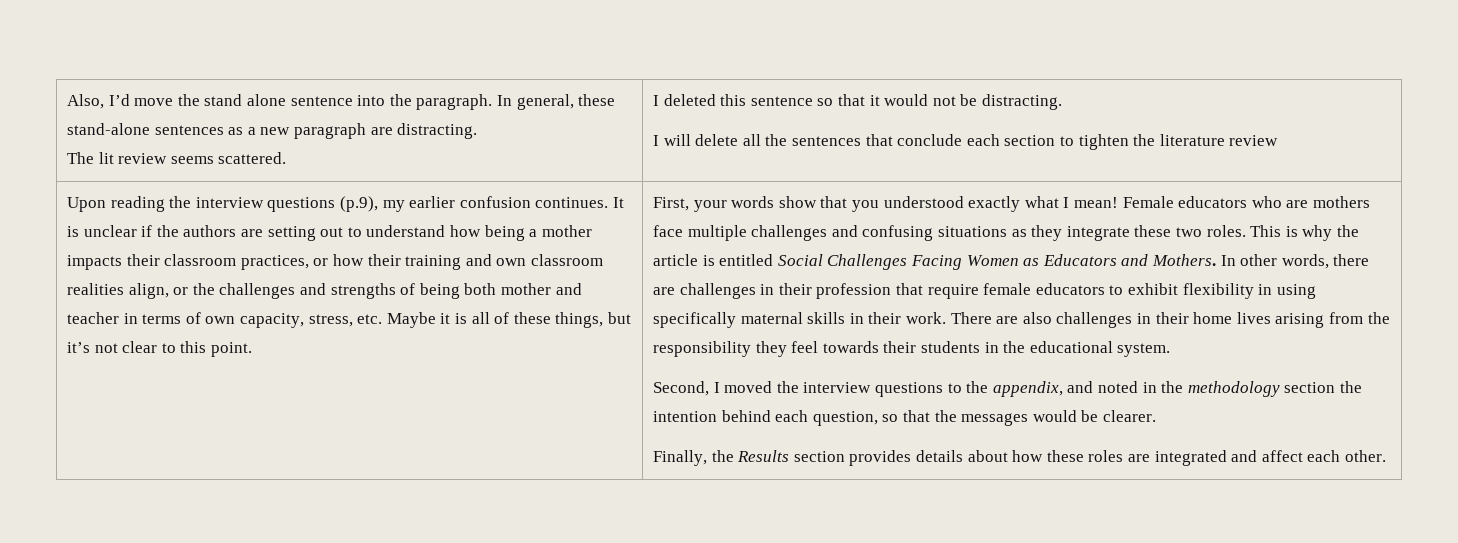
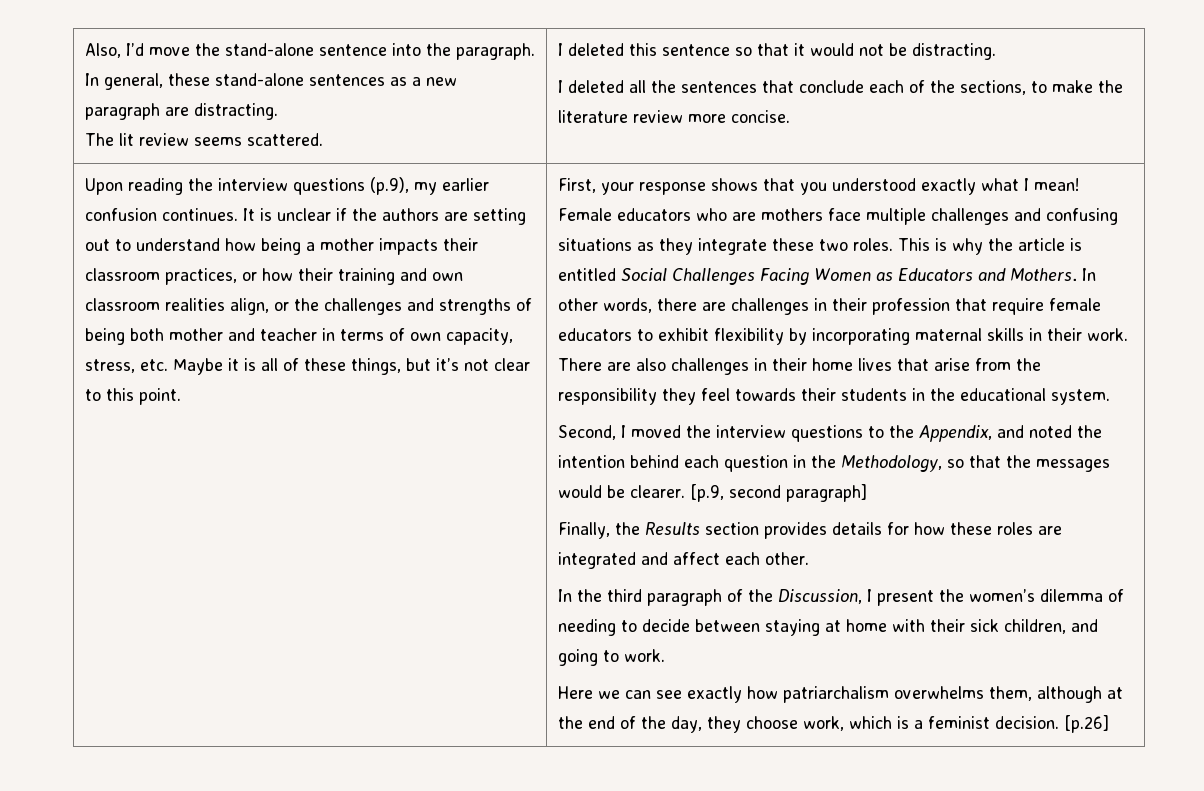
[204,94,287,106] stand alone -> [224,43,314,56] stand-alone
[663,134,739,146] will delete -> [567,80,624,93] deleted
[1004,134,1129,150] section to tighten -> [908,80,1093,95] of the sections, to make
(1279, 140) none -> [687,110,790,123] more concise.
[731,196,817,208] words show -> [638,178,758,195] response shows
[1258,284,1316,299] [653,312,737,328] in using specifically -> [788,328,910,345] by incorporating
[1275,313,1325,328] arising -> [896,358,970,371] that arise
[992,381,1063,397] appendix, -> [918,425,992,442] Appendix,
[1142,381,1362,397] [653,410,878,426] in the methodology section the intention behind each question, -> [1076,425,1102,438] [557,455,942,472] the intention behind each question in the Methodology,
(1157, 416) none -> [689,484,867,502] [p.9, second paragraph]
[967,450,1008,462] about -> [886,522,909,535] for
(1386, 456) none -> [557,589,1124,606] [557,619,1098,636] [557,649,665,666] [557,686,1123,703] [557,715,1109,733] // In the third paragraph of the Discussion, I present the women’s dilemma of needing to decide between staying at home with their sick children, and going to work. // Here we can see exactly how patriarchalism overwhelms them, although at the end of the day, they choose work, which is a feminist decision. [p.26]

